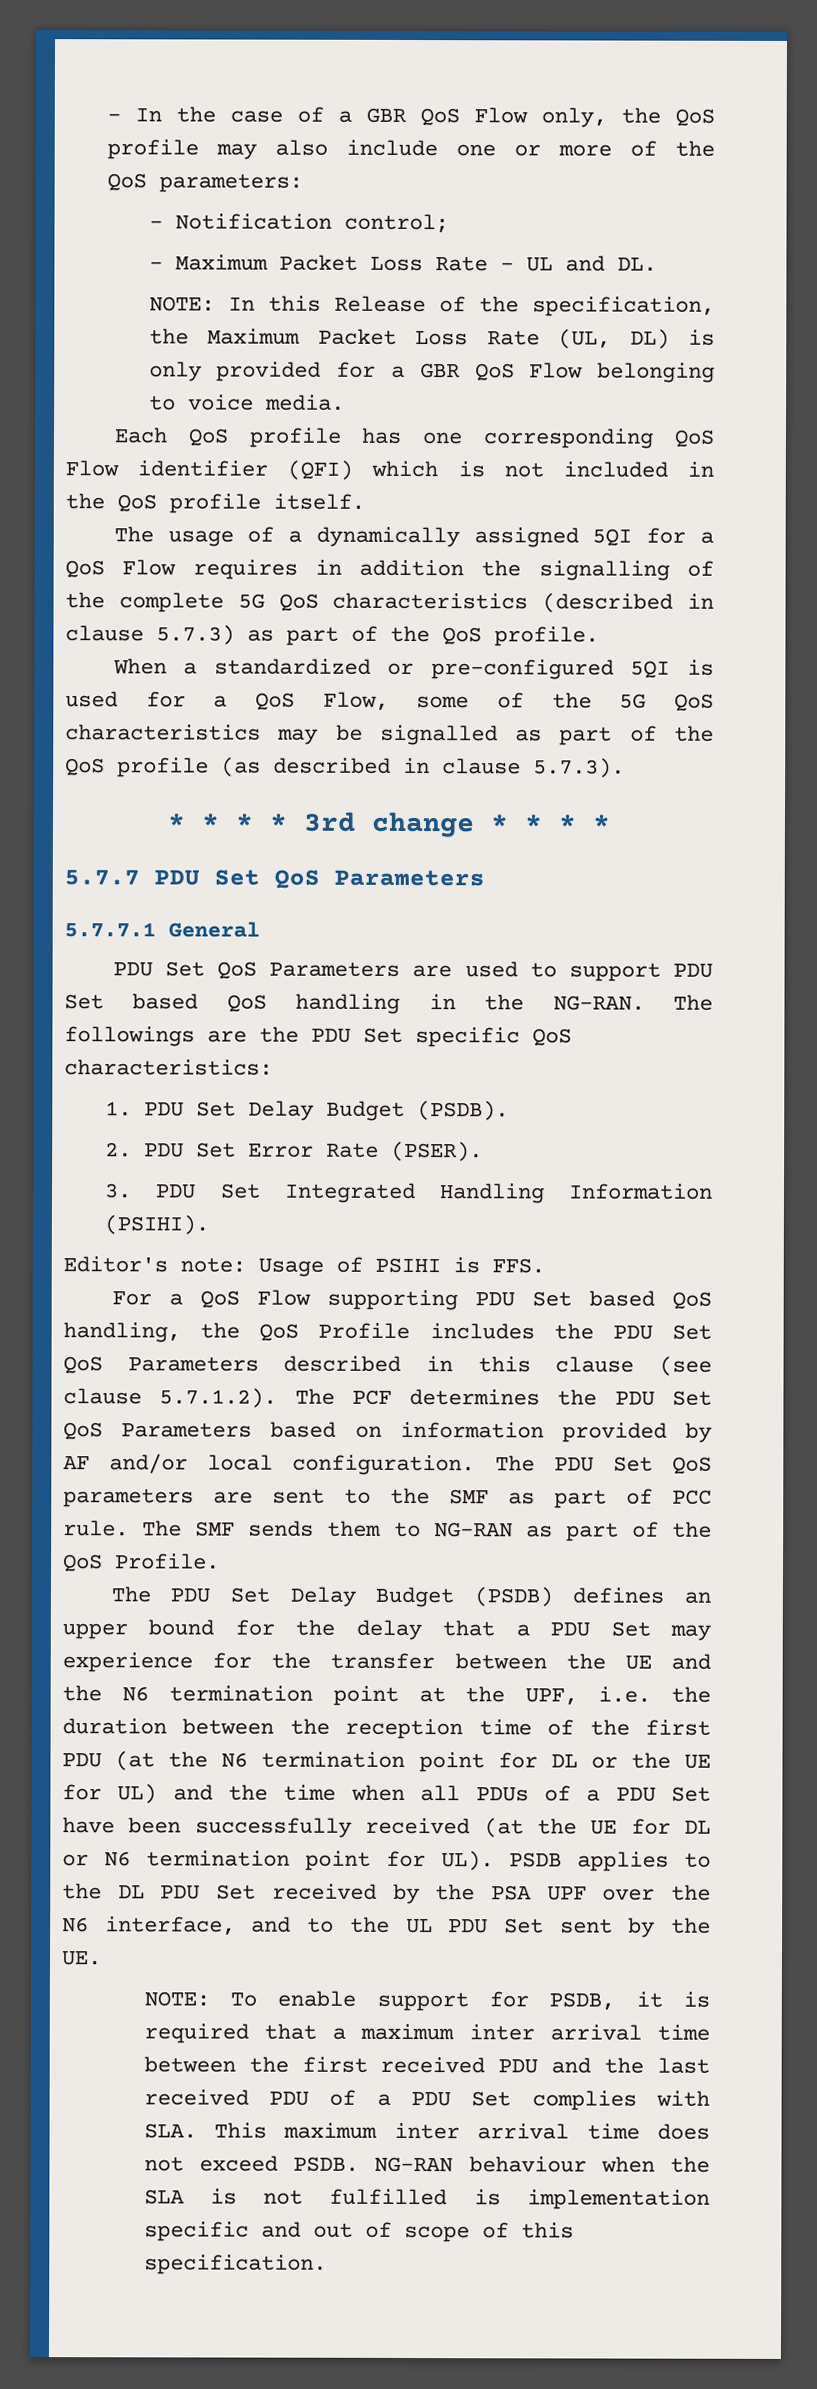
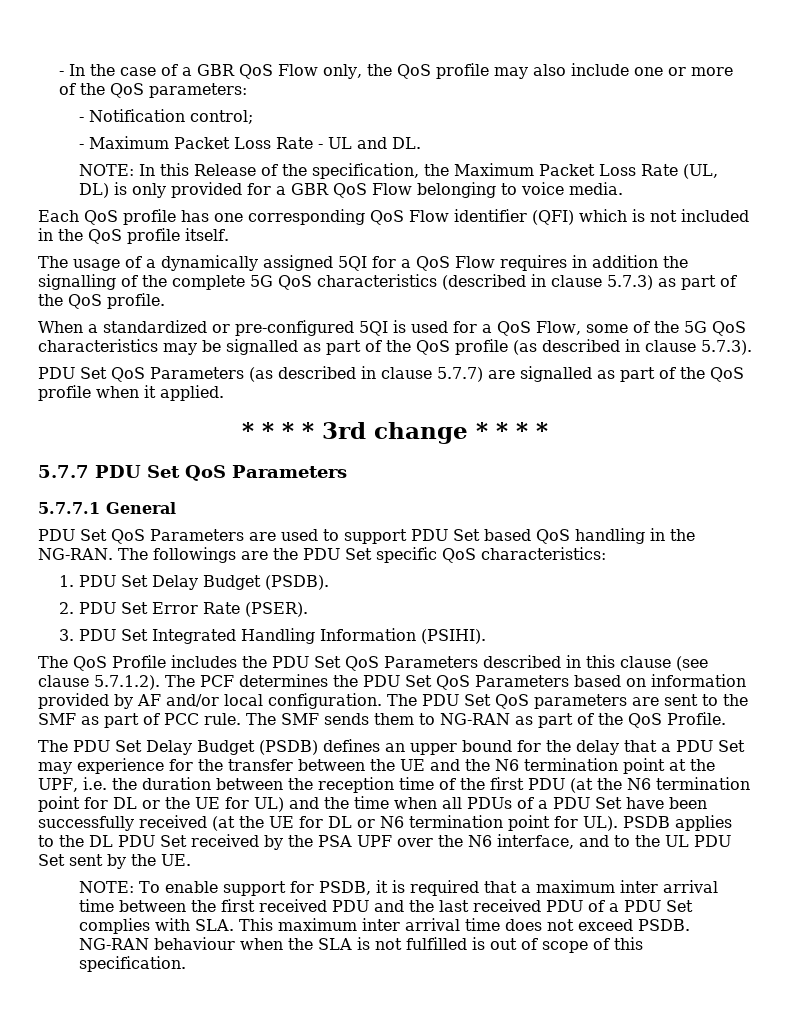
(625, 767) none -> [38,366,744,382] [38,385,224,401] // PDU Set QoS Parameters (as described in clause 5.7.7) are signalled as part of the QoS profile when it applied.
[63,1256,545,1277] [111,1289,713,1311] [63,1322,241,1343] Editor's note: Usage of PSIHI is FFS. // For a QoS Flow supporting PDU Set based QoS handling, the -> [38,656,68,668] The
[527,2189,710,2210] [143,2221,301,2242] implementation specific and -> (486, 943) none

